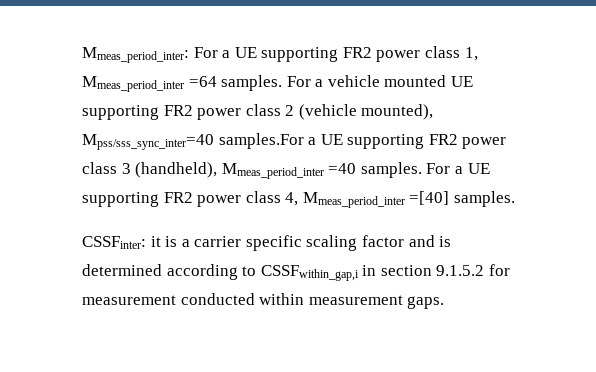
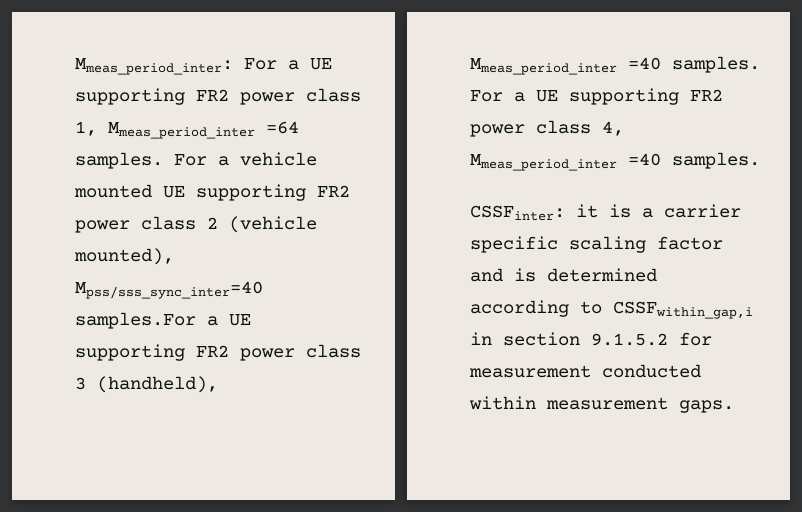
[409,191,450,205] =[40] -> [628,153,662,166] =40

